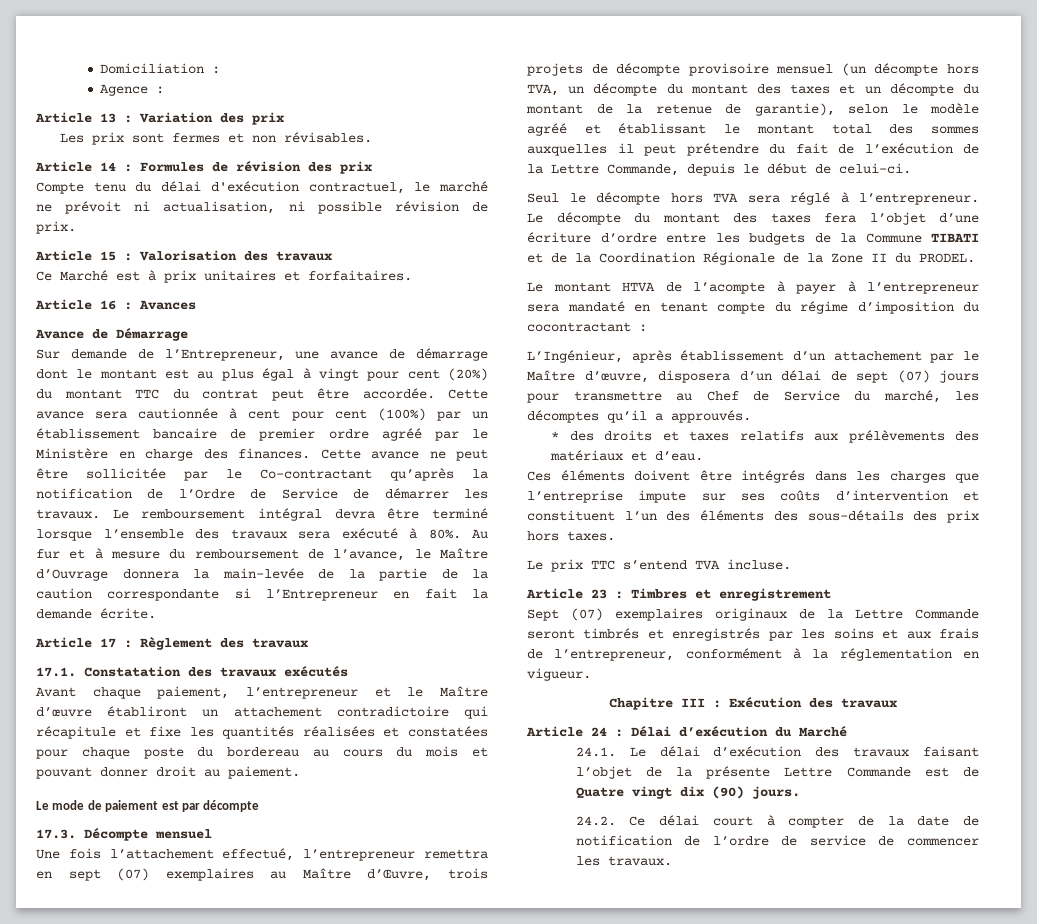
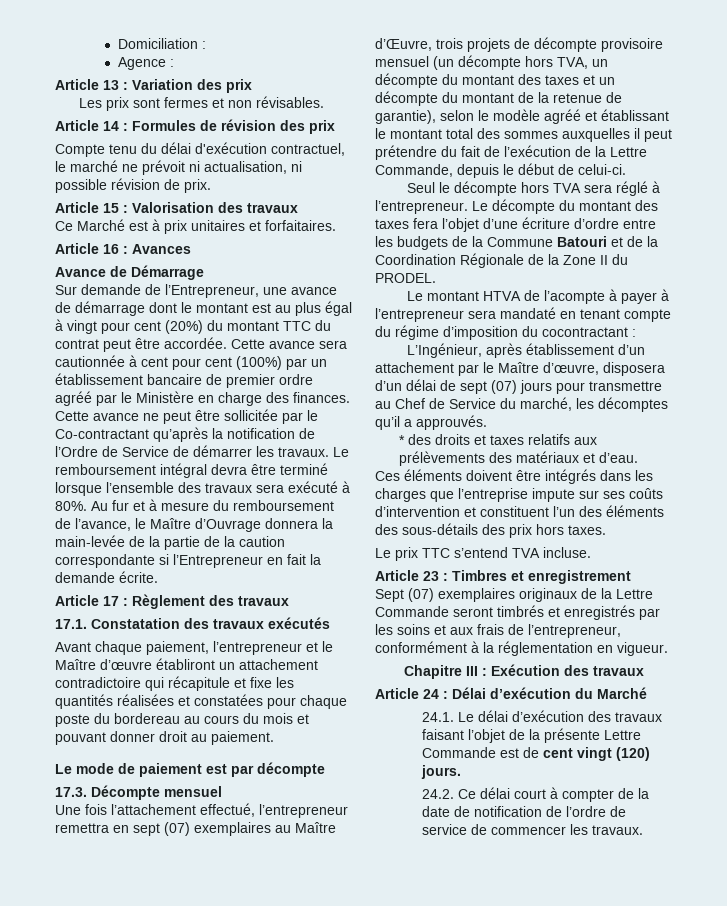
[931,233,979,242] TIBATI -> [557,236,607,247] Batouri
[575,786,744,799] Quatre vingt dix (90) -> [543,747,651,761] cent vingt (120)

